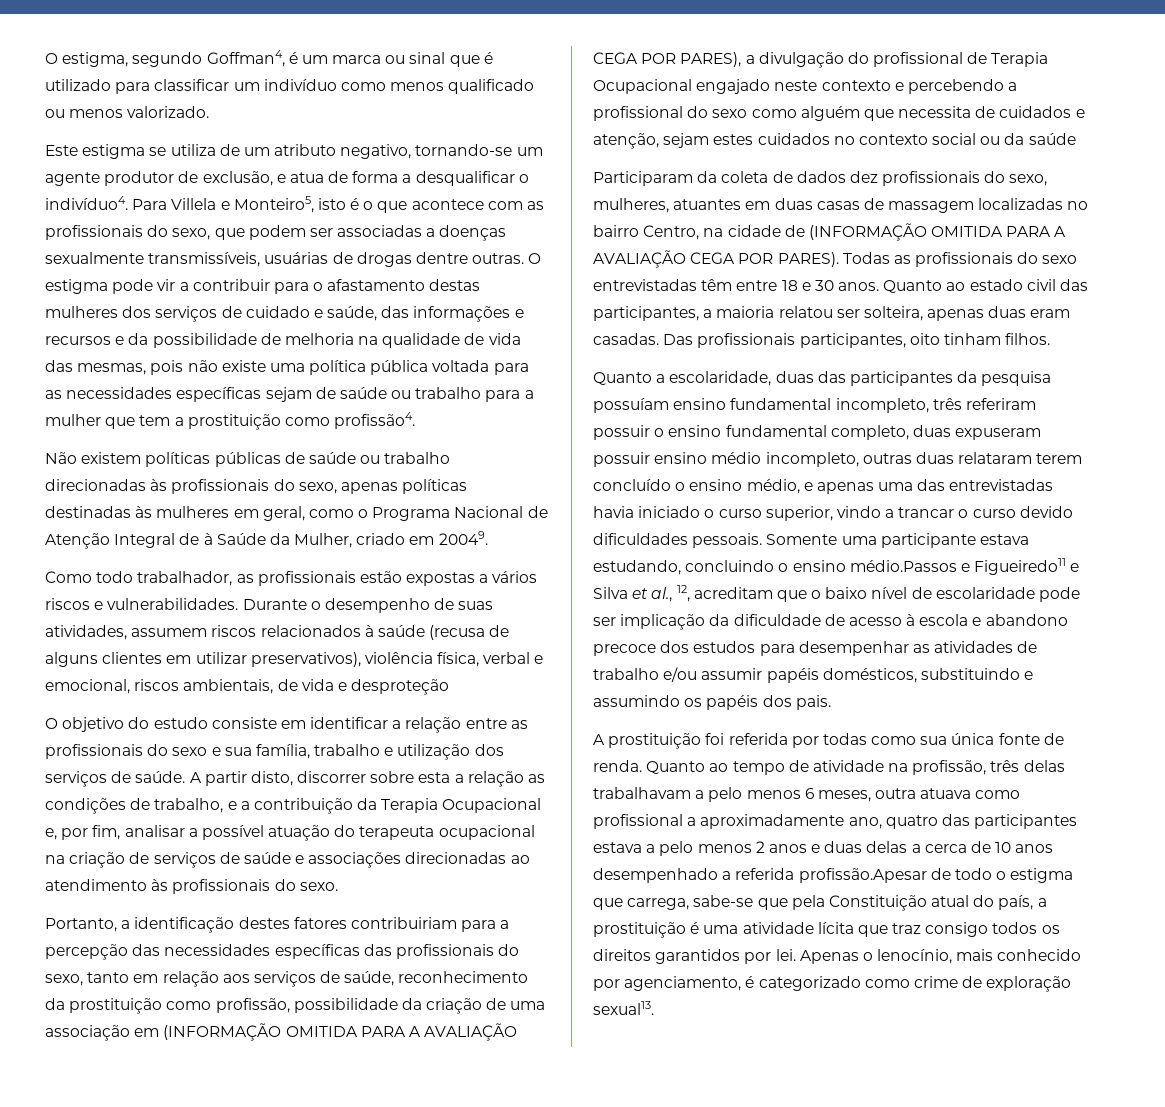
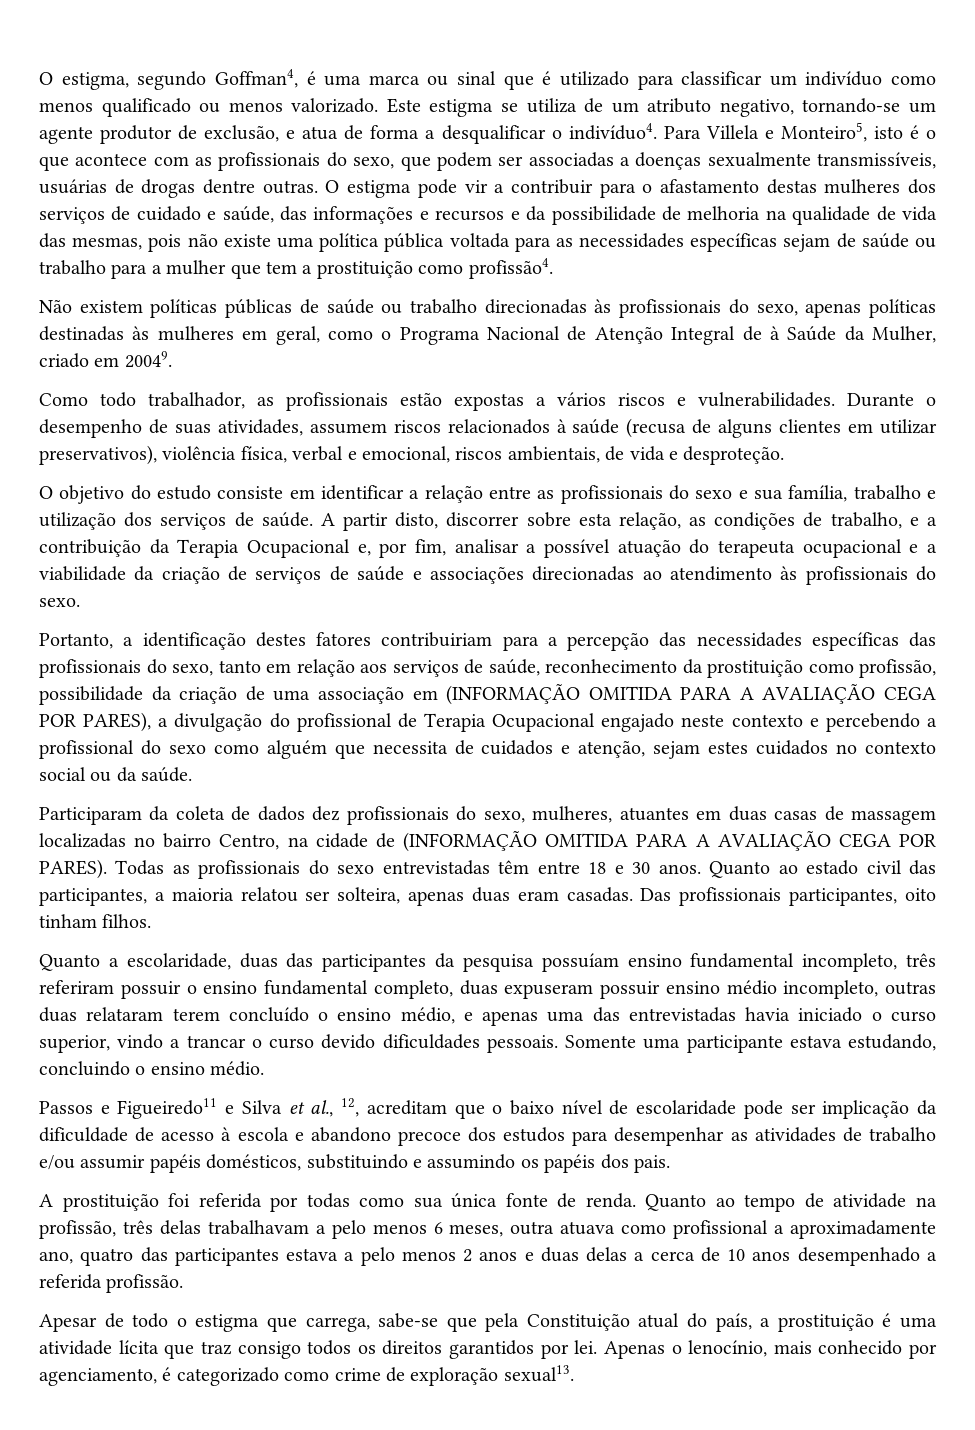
[301,55,328,64] um -> [324,75,362,86] uma
(210, 112) // -> (379, 105) none
[351,679,450,695] desproteção -> [683,446,785,465] desproteção.
[454,771,524,787] a relação -> [618,512,681,530] relação,
[45,855,65,864] na -> [909,544,937,553] [39,566,155,581] e a viabilidade da
[1028,133,1076,145] saúde -> [141,767,193,782] saúde.
[849,560,957,572] médio.Passos -> [210,1061,265,1076] [39,1101,93,1114] médio. // Passos
[798,868,927,883] profissão.Apesar -> [106,1274,184,1293] [39,1314,97,1332] profissão. // Apesar

